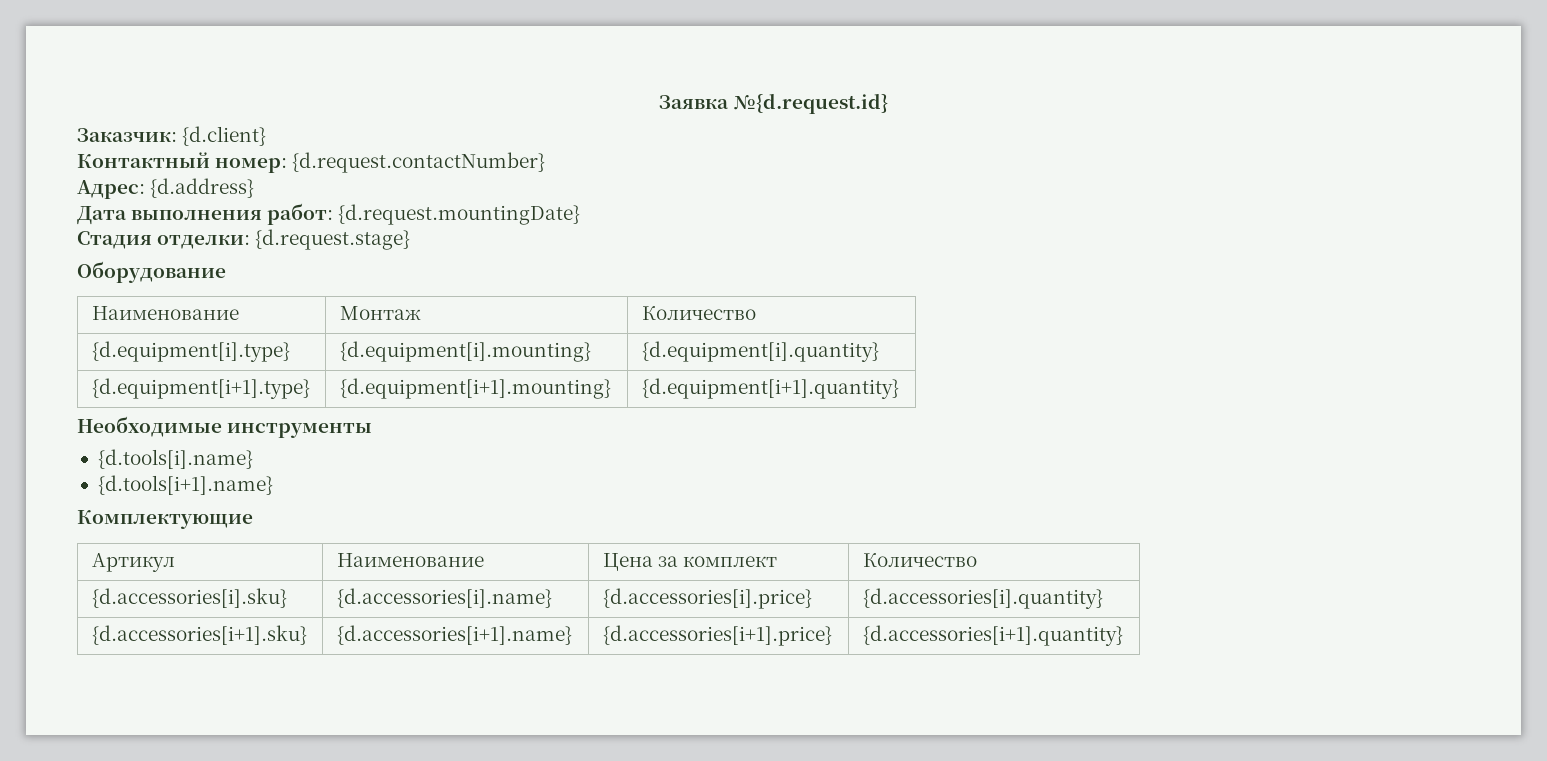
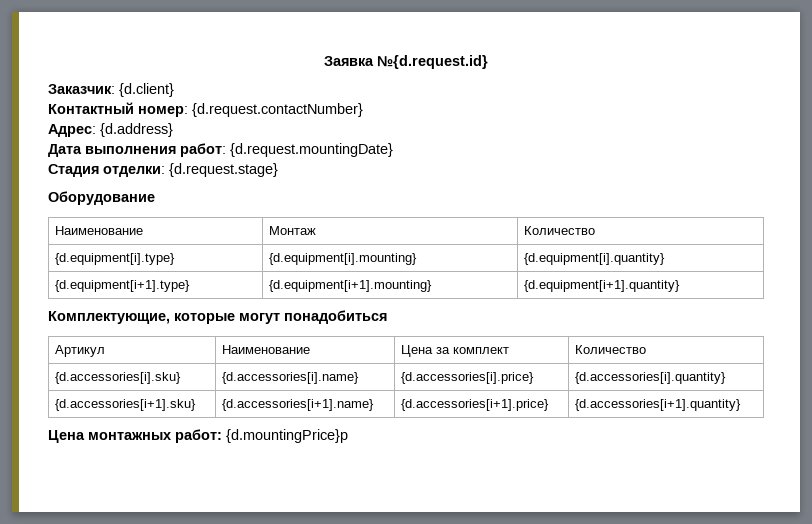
[77,416,373,438] [97,449,253,469] [97,475,273,495] [77,510,253,529] Необходимые инструменты // {d.tools[i].name} // {d.tools[i+1].name} // Комплектующие -> [48,310,387,324] Комплектующие, которые могут понадобиться
(1123, 635) none -> [48,429,348,443] // Цена монтажных работ: {d.mountingPrice}р

